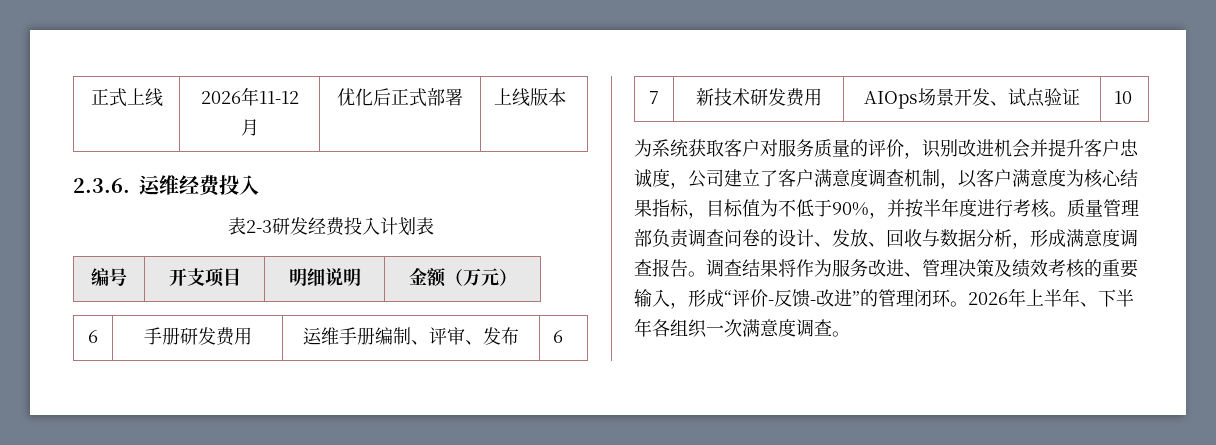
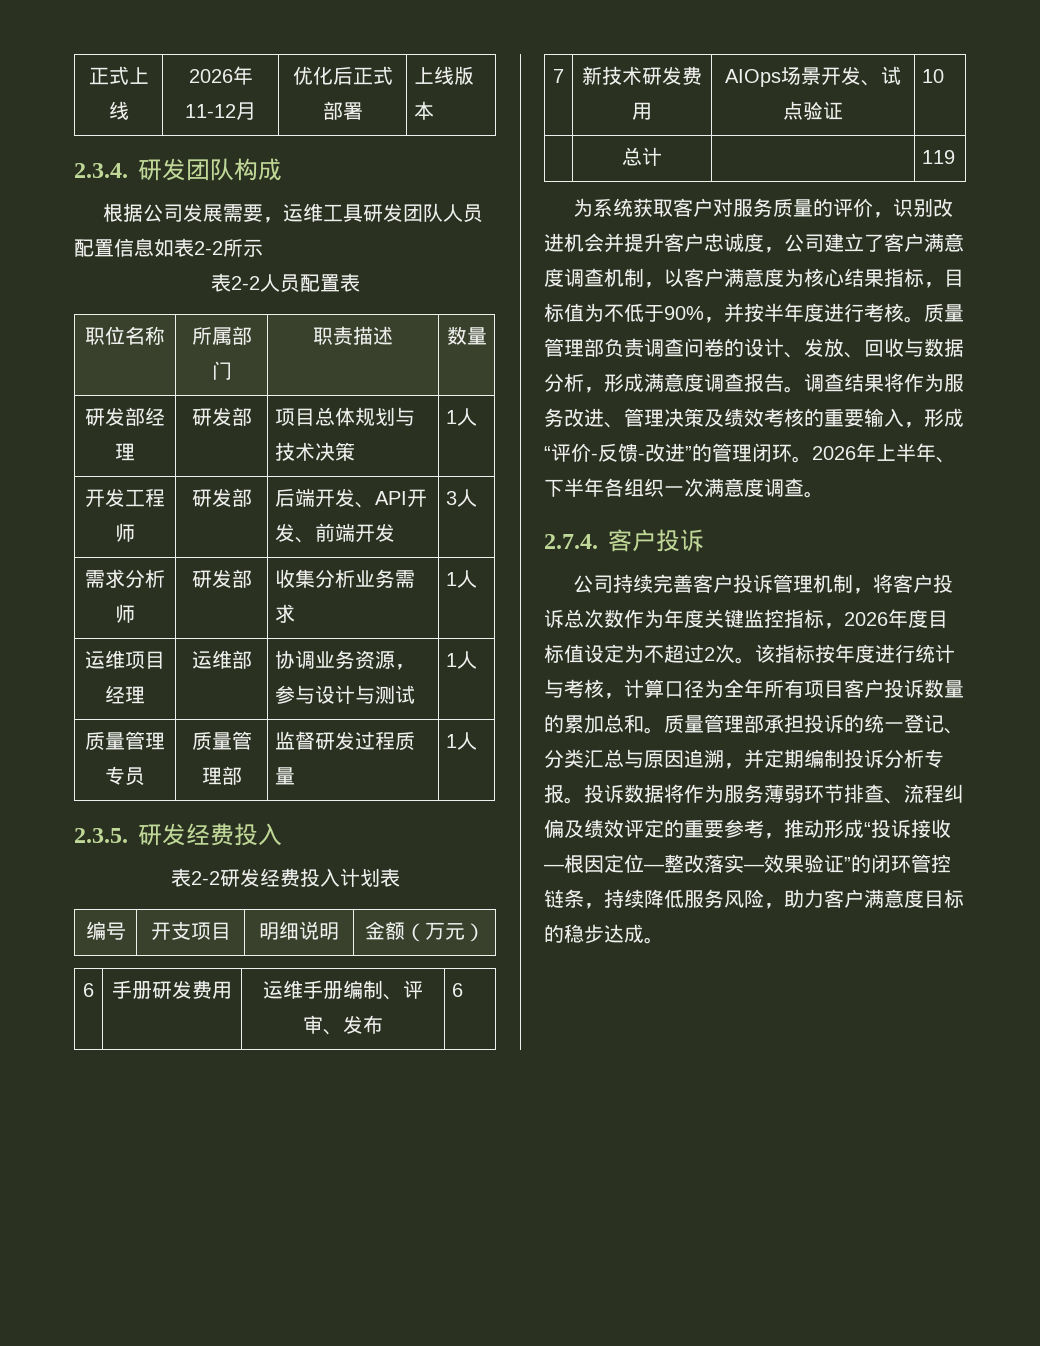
[73,175,179,195] 2.3.6.运维 -> [74,158,282,181] [103,203,484,223] [74,238,263,257] [210,273,360,293] [85,326,165,345] [191,326,252,345] [211,361,232,380] [313,326,393,346] [446,326,487,345] [85,407,165,426] [115,443,135,461] [191,407,252,426] [275,407,416,426] [275,442,356,461] [446,408,478,426] [85,488,165,507] [115,523,135,542] [191,488,252,507] [275,488,428,508] [275,523,396,543] [446,489,478,507] [85,569,165,588] [115,604,135,623] [191,569,252,588] [275,569,416,588] [275,604,296,623] [446,570,478,588] [85,650,165,669] [105,685,145,704] [191,650,252,669] [275,650,416,670] [275,685,416,704] [446,651,478,669] [85,731,165,750] [105,766,145,786] [191,731,252,750] [201,766,242,785] [275,731,416,750] [275,767,296,785] [446,732,478,750] [74,823,186,846] 2.3.4.研发团队构成 // 根据公司发展需要，运维工具研发团队人员配置信息如表2-2所示 // 表2-2人员配置表 // 职位名称 | 所属部门 | 职责描述 | 数量 // 研发部经理 | 研发部 | 项目总体规划与技术决策 | 1人 // 开发工程师 | 研发部 | 后端开发、API开发、前端开发 | 3人 // 需求分析师 | 研发部 | 收集分析业务需求 | 1人 // 运维项目经理 | 运维部 | 协调业务资源，参与设计与测试 | 1人 // 质量管理专员 | 质量管理部 | 监督研发过程质量 | 1人 // 2.3.5.研发
[245,220,272,233] 2-3 -> [190,871,220,885] 2-2
(1133, 97) none -> [622,147,662,166] [922,150,956,164] // | 总计 | | 119
(850, 334) none -> [544,529,704,552] [573,574,954,594] [544,609,948,629] [544,644,955,664] [544,679,964,699] [544,714,964,734] [544,749,944,769] [544,784,964,804] [544,819,951,839] [544,854,951,873] [544,889,964,909] [544,924,664,944] // 2.7.4.客户投诉 // 公司持续完善客户投诉管理机制，将客户投诉总次数作为年度关键监控指标，2026年度目标值设定为不超过2次。该指标按年度进行统计与考核，计算口径为全年所有项目客户投诉数量的累加总和。质量管理部承担投诉的统一登记、分类汇总与原因追溯，并定期编制投诉分析专报。投诉数据将作为服务薄弱环节排查、流程纠偏及绩效评定的重要参考，推动形成“投诉接收—根因定位—整改落实—效果验证”的闭环管控链条，持续降低服务风险，助力客户满意度目标的稳步达成。

